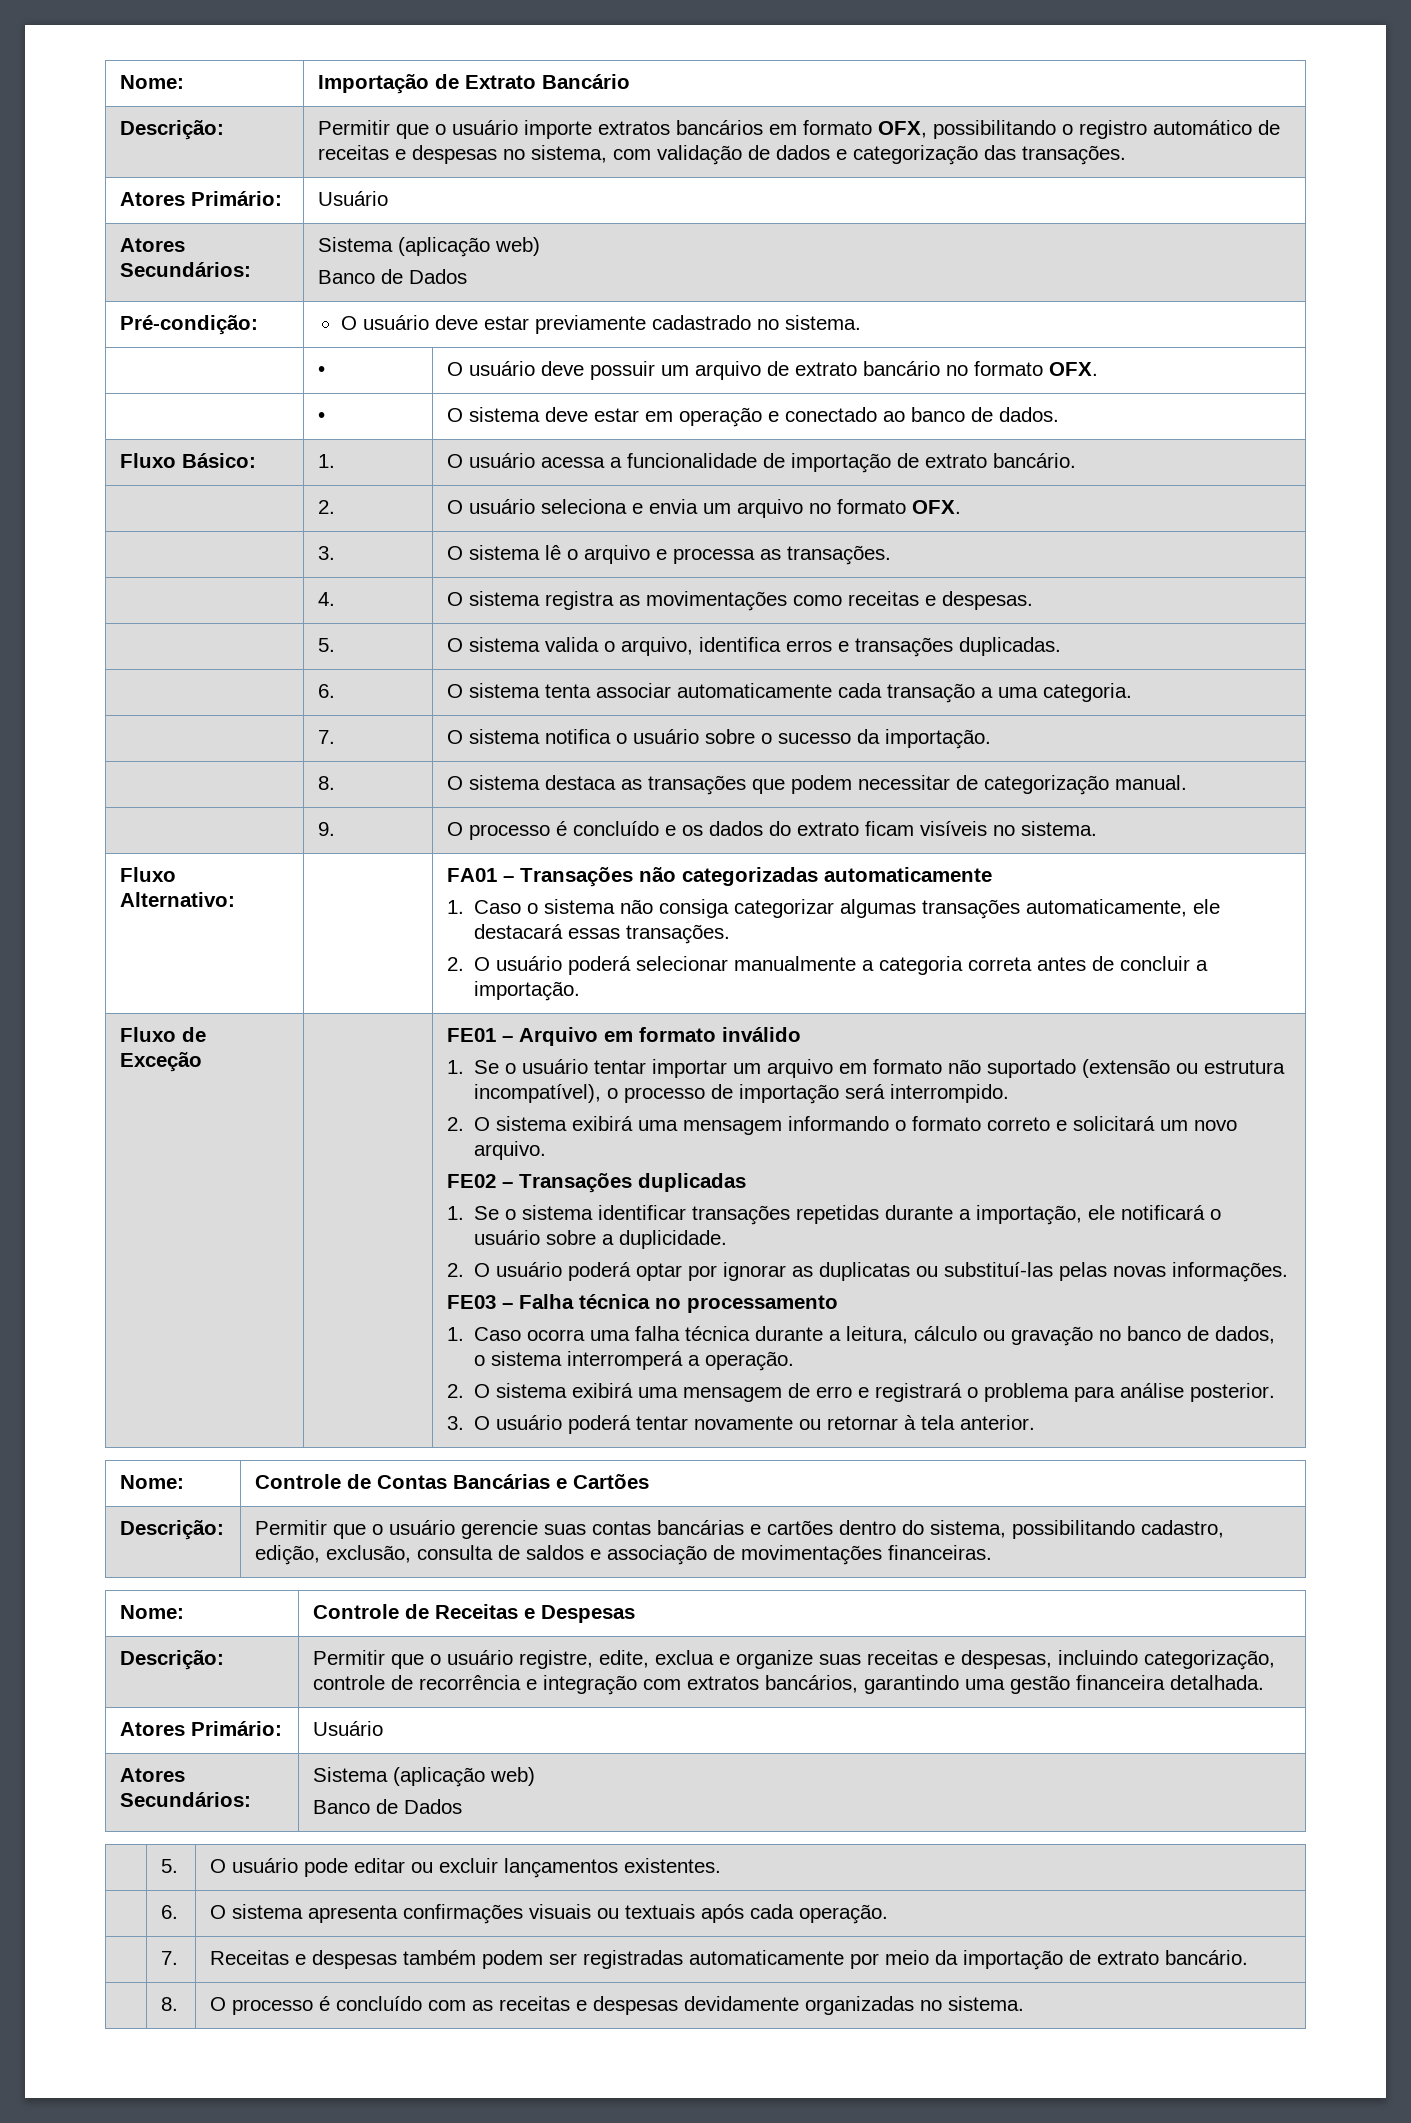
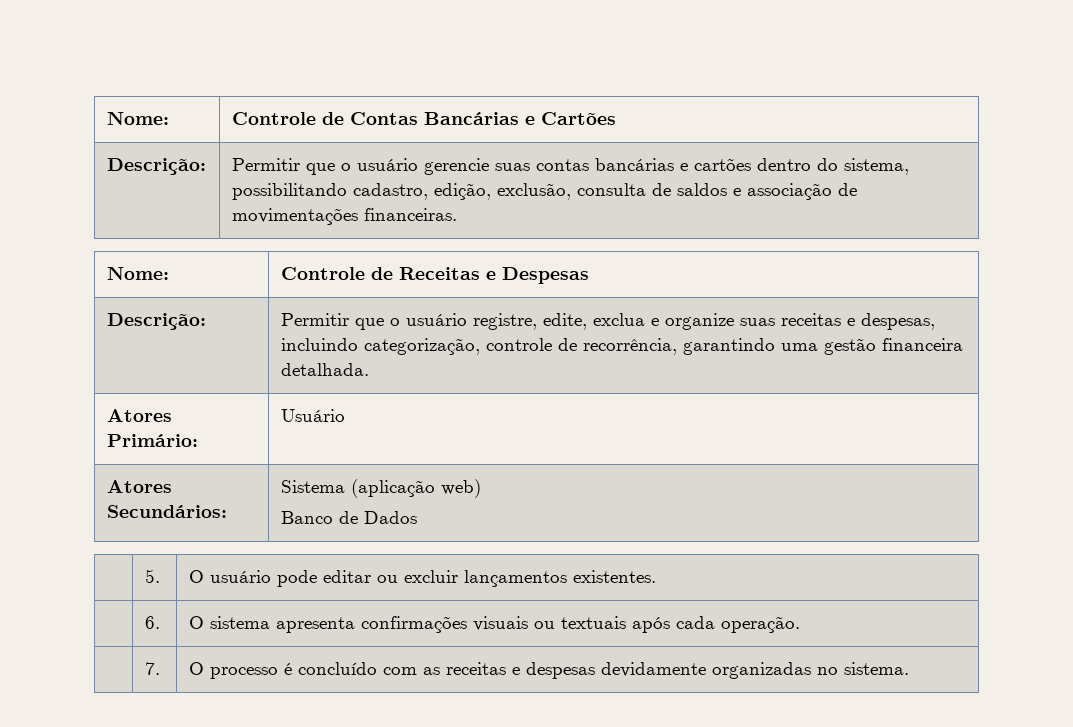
[120,75,185,89] [318,74,631,94] [120,120,225,140] [318,120,1281,139] [318,145,1127,165] [120,191,283,206] [318,191,389,206] [120,238,186,252] [120,262,252,277] [318,237,541,257] [318,269,468,284] [120,315,259,335] [340,315,861,334] [318,366,326,376] [447,361,1099,380] [318,412,326,422] [447,407,1060,427] [120,453,257,468] [318,454,336,468] [447,453,1077,473] [318,500,336,514] [447,499,962,518] [318,546,336,560] [447,545,892,565] [318,592,336,606] [447,591,1034,611] [318,638,336,652] [447,637,1062,657] [318,684,336,698] [447,683,1133,703] [318,730,336,744] [447,729,992,749] [318,776,336,790] [447,775,1188,795] [318,822,336,836] [447,821,1098,840] [120,867,177,882] [120,892,236,907] [447,867,993,887] [447,899,1221,919] [474,924,731,944] [447,956,1209,975] [474,981,581,1001] [120,1027,207,1042] [120,1052,203,1072] [447,1027,802,1046] [447,1059,1286,1078] [474,1084,1010,1104] [447,1116,1238,1135] [474,1141,547,1160] [447,1173,747,1193] [447,1205,1222,1225] [474,1230,728,1249] [447,1262,1289,1282] [447,1294,839,1313] [447,1326,1276,1346] [474,1351,795,1371] [447,1383,1276,1402] [447,1415,1036,1434] [120,1475,185,1489] Nome: | Importação de Extrato Bancário // Descrição: | Permitir que o usuário importe extratos bancários em formato OFX, possibilitando o registro automático de receitas e despesas no sistema, com validação de dados e categorização das transações. // Atores Primário: | Usuário // Atores Secundários: | Sistema (aplicação web) // Banco de Dados // Pré-condição: | O usuário deve estar previamente cadastrado no sistema. // | • | O usuário deve possuir um arquivo de extrato bancário no formato OFX. // | • | O sistema deve estar em operação e conectado ao banco de dados. // Fluxo Básico: | 1. | O usuário acessa a funcionalidade de importação de extrato bancário. // | 2. | O usuário seleciona e envia um arquivo no formato OFX. // | 3. | O sistema lê o arquivo e processa as transações. // | 4. | O sistema registra as movimentações como receitas e despesas. // | 5. | O sistema valida o arquivo, identifica erros e transações duplicadas. // | 6. | O sistema tenta associar automaticamente cada transação a uma categoria. // | 7. | O sistema notifica o usuário sobre o sucesso da importação. // | 8. | O sistema destaca as transações que podem necessitar de categorização manual. // | 9. | O processo é concluído e os dados do extrato ficam visíveis no sistema. // Fluxo Alternativo: | | FA01 – Transações não categorizadas automaticamente // 1. Caso o sistema não consiga categorizar algumas transações automaticamente, ele destacará essas transações. // 2. O usuário poderá selecionar manualmente a categoria correta antes de concluir a importação. // Fluxo de Exceção | | FE01 – Arquivo em formato inválido // 1. Se o usuário tentar importar um arquivo em formato não suportado (extensão ou estrutura incompatível), o processo de importação será interrompido. // 2. O sistema exibirá uma mensagem informando o formato correto e solicitará um novo arquivo. // FE02 – Transações duplicadas // 1. Se o sistema identificar transações repetidas durante a importação, ele notificará o usuário sobre a duplicidade. // 2. O usuário poderá optar por ignorar as duplicatas ou substituí-las pelas novas informações. // FE03 – Falha técnica no processamento // 1. Caso ocorra uma falha técnica durante a leitura, cálculo ou gravação no banco de dados, o sistema interromperá a operação. // 2. O sistema exibirá uma mensagem de erro e registrará o problema para análise posterior. // 3. O usuário poderá tentar novamente ou retornar à tela anterior. // Nome: -> [106,112,169,125] Nome:
[419,1675,859,1695] recorrência e integração com extratos bancários, -> [582,338,677,355] recorrência,
[210,1950,1249,1970] [161,1997,179,2011] | Receitas e despesas também podem ser registradas automaticamente por meio da importação de extrato bancário. // | 8. -> (160, 668) none

